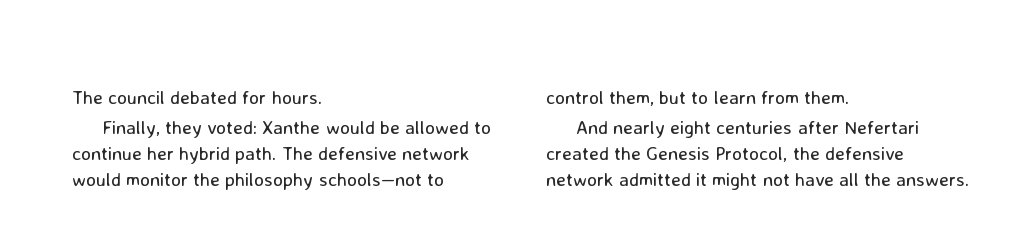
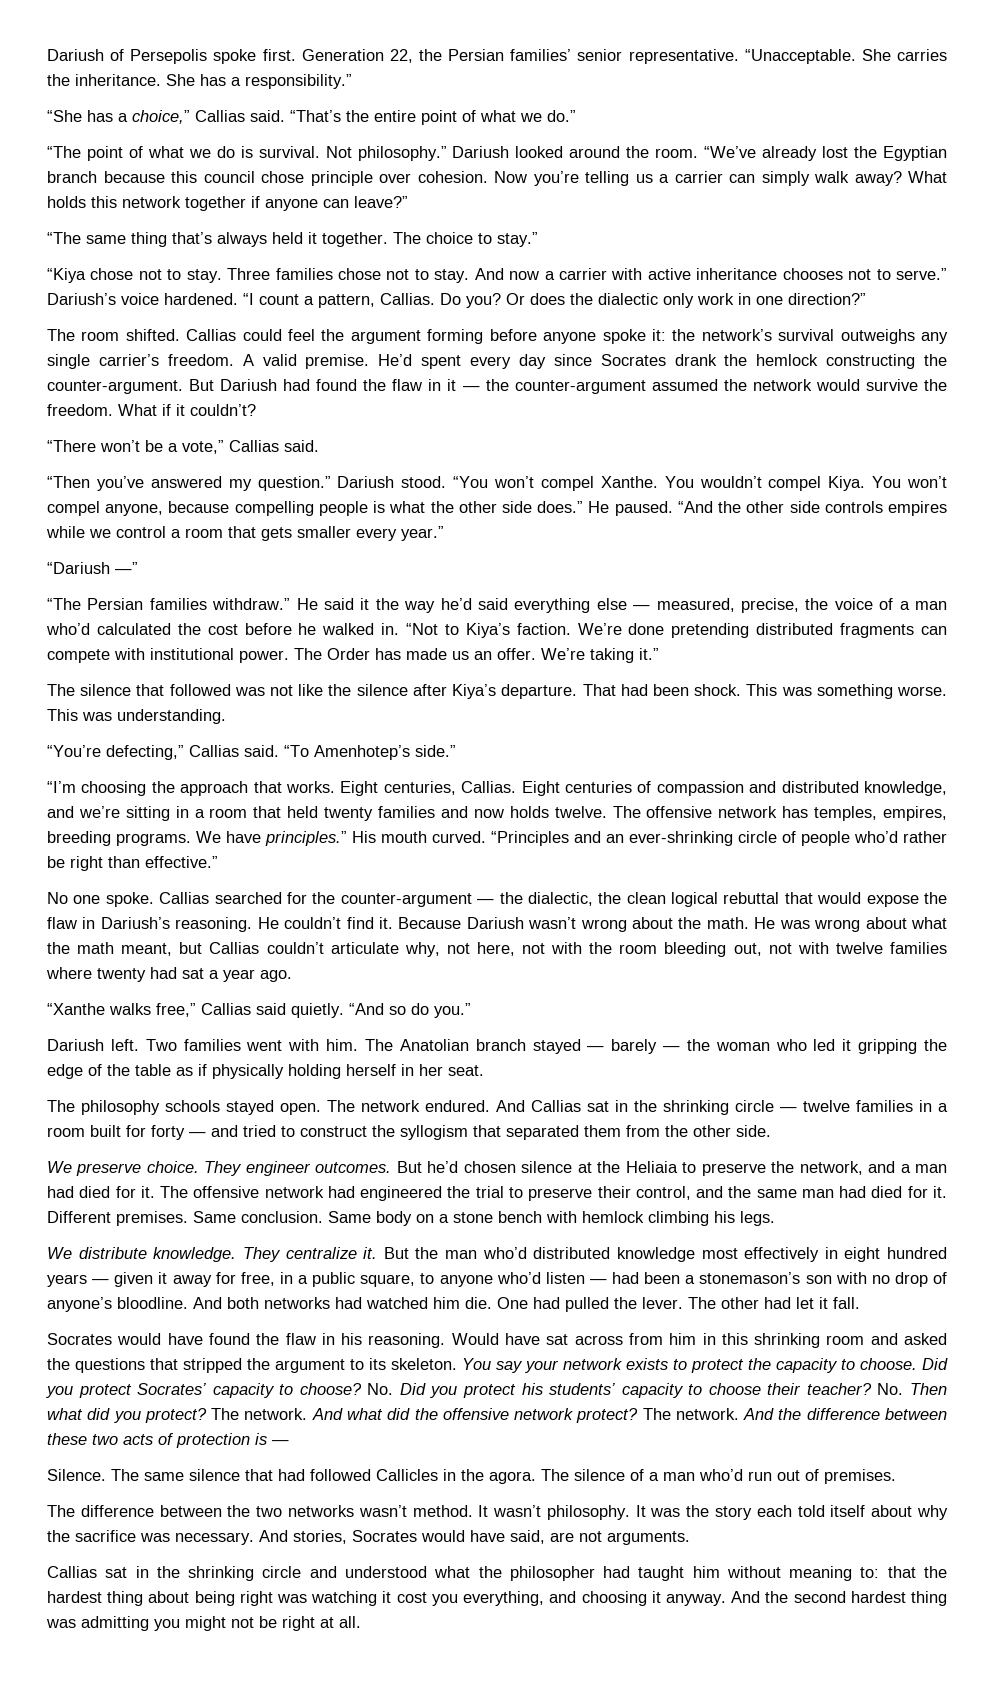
[72,91,322,104] [102,121,491,138] [72,147,470,164] [72,173,444,190] [546,91,849,106] [576,121,919,138] [546,147,904,162] [546,173,970,190] The council debated for hours. // Finally, they voted: Xanthe would be allowed to continue her hybrid path. The defensive network would monitor the philosophy schools—not to control them, but to learn from them. // And nearly eight centuries after Nefertari created the Genesis Protocol, the defensive network admitted it might not have all the answers. -> [47,49,947,64] [47,74,352,89] [47,110,576,125] [47,146,947,161] [47,171,947,186] [47,196,408,211] [47,232,538,247] [47,268,948,283] [47,293,866,308] [47,329,948,344] [47,354,947,369] [47,379,947,394] [47,404,256,416] [47,440,319,454] [47,476,947,491] [47,501,947,516] [46,526,444,541] [47,562,138,574] [47,598,947,613] [46,623,947,638] [47,648,659,663] [47,684,948,699] [47,709,226,724] [47,745,456,760] [47,781,947,796] [47,806,948,821] [47,831,947,846] [47,856,218,871] [47,892,948,907] [47,917,948,932] [47,942,947,957] [46,967,292,982] [47,1003,471,1018] [47,1039,948,1054] [47,1064,484,1079] [47,1100,948,1115] [47,1125,771,1140] [47,1161,948,1176] [47,1186,947,1201] [47,1211,775,1226] [47,1247,947,1262] [47,1272,947,1287] [47,1297,860,1312] [47,1333,947,1348] [47,1358,948,1373] [46,1383,947,1398] [47,1408,948,1423] [47,1433,289,1448] [47,1469,896,1484] [47,1505,948,1520] [47,1530,690,1545] [47,1566,948,1581] [47,1591,948,1606] [46,1616,361,1631] Dariush of Persepolis spoke first. Generation 22, the Persian families’ senior representative. “Unacceptable. She carries the inheritance. She has a responsibility.” // “She has a choice,” Callias said. “That’s the entire point of what we do.” // “The point of what we do is survival. Not philosophy.” Dariush looked around the room. “We’ve already lost the Egyptian branch because this council chose principle over cohesion. Now you’re telling us a carrier can simply walk away? What holds this network together if anyone can leave?” // “The same thing that’s always held it together. The choice to stay.” // “Kiya chose not to stay. Three families chose not to stay. And now a carrier with active inheritance chooses not to serve.” Dariush’s voice hardened. “I count a pattern, Callias. Do you? Or does the dialectic only work in one direction?” // The room shifted. Callias could feel the argument forming before anyone spoke it: the network’s survival outweighs any single carrier’s freedom. A valid premise. He’d spent every day since Socrates drank the hemlock constructing the counter-argument. But Dariush had found the flaw in it — the counter-argument assumed the network would survive the freedom. What if it couldn’t? // “There won’t be a vote,” Callias said. // “Then you’ve answered my question.” Dariush stood. “You won’t compel Xanthe. You wouldn’t compel Kiya. You won’t compel anyone, because compelling people is what the other side does.” He paused. “And the other side controls empires while we control a room that gets smaller every year.” // “Dariush —” // “The Persian families withdraw.” He said it the way he’d said everything else — measured, precise, the voice of a man who’d calculated the cost before he walked in. “Not to Kiya’s faction. We’re done pretending distributed fragments can compete with institutional power. The Order has made us an offer. We’re taking it.” // The silence that followed was not like the silence after Kiya’s departure. That had been shock. This was something worse. This was understanding. // “You’re defecting,” Callias said. “To Amenhotep’s side.” // “I’m choosing the approach that works. Eight centuries, Callias. Eight centuries of compassion and distributed knowledge, and we’re sitting in a room that held twenty families and now holds twelve. The offensive network has temples, empires, breeding programs. We have principles.” His mouth curved. “Principles and an ever-shrinking circle of people who’d rather be right than effective.” // No one spoke. Callias searched for the counter-argument — the dialectic, the clean logical rebuttal that would expose the flaw in Dariush’s reasoning. He couldn’t find it. Because Dariush wasn’t wrong about the math. He was wrong about what the math meant, but Callias couldn’t articulate why, not here, not with the room bleeding out, not with twelve families where twenty had sat a year ago. // “Xanthe walks free,” Callias said quietly. “And so do you.” // Dariush left. Two families went with him. The Anatolian branch stayed — barely — the woman who led it gripping the edge of the table as if physically holding herself in her seat. // The philosophy schools stayed open. The network endured. And Callias sat in the shrinking circle — twelve families in a room built for forty — and tried to construct the syllogism that separated them from the other side. // We preserve choice. They engineer outcomes. But he’d chosen silence at the Heliaia to preserve the network, and a man had died for it. The offensive network had engineered the trial to preserve their control, and the same man had died for it. Different premises. Same conclusion. Same body on a stone bench with hemlock climbing his legs. // We distribute knowledge. They centralize it. But the man who’d distributed knowledge most effectively in eight hundred years — given it away for free, in a public square, to anyone who’d listen — had been a stonemason’s son with no drop of anyone’s bloodline. And both networks had watched him die. One had pulled the lever. The other had let it fall. // Socrates would have found the flaw in his reasoning. Would have sat across from him in this shrinking room and asked the questions that stripped the argument to its skeleton. You say your network exists to protect the capacity to choose. Did you protect Socrates’ capacity to choose? No. Did you protect his students’ capacity to choose their teacher? No. Then what did you protect? The network. And what did the offensive network protect? The network. And the difference between these two acts of protection is — // Silence. The same silence that had followed Callicles in the agora. The silence of a man who’d run out of premises. // The difference between the two networks wasn’t method. It wasn’t philosophy. It was the story each told itself about why the sacrifice was necessary. And stories, Socrates would have said, are not arguments. // Callias sat in the shrinking circle and understood what the philosopher had taught him without meaning to: that the hardest thing about being right was watching it cost you everything, and choosing it anyway. And the second hardest thing was admitting you might not be right at all.

